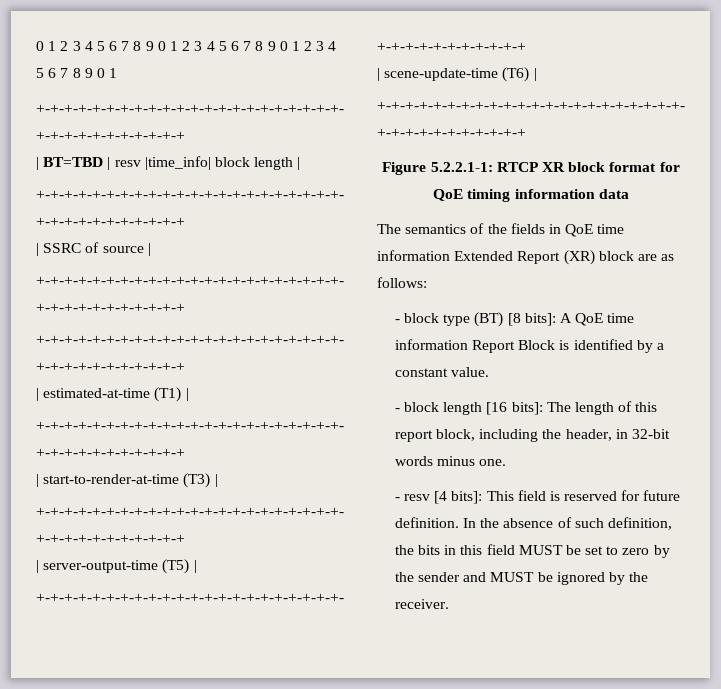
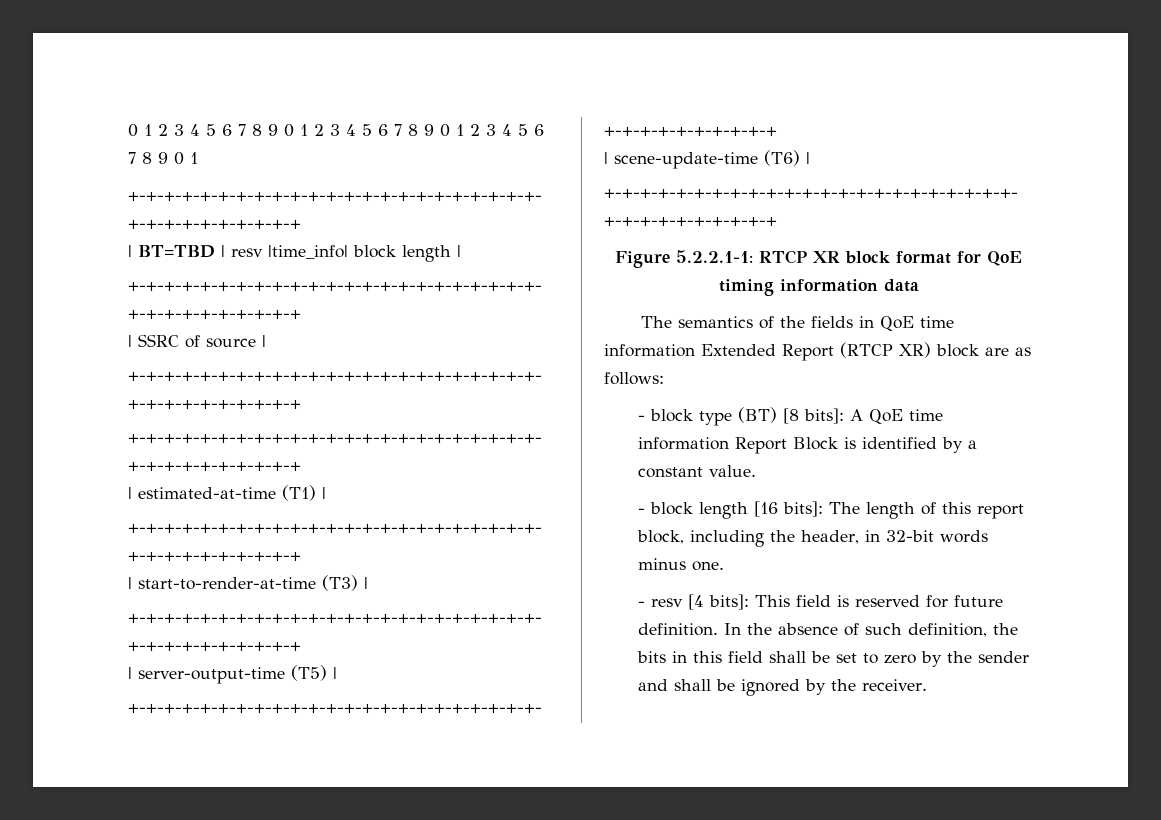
[563,250,595,265] (XR) -> [840,342,931,358] (RTCP XR)
[518,545,563,555] MUST -> [769,651,807,663] shall
[490,572,535,582] MUST -> [674,679,712,691] shall

